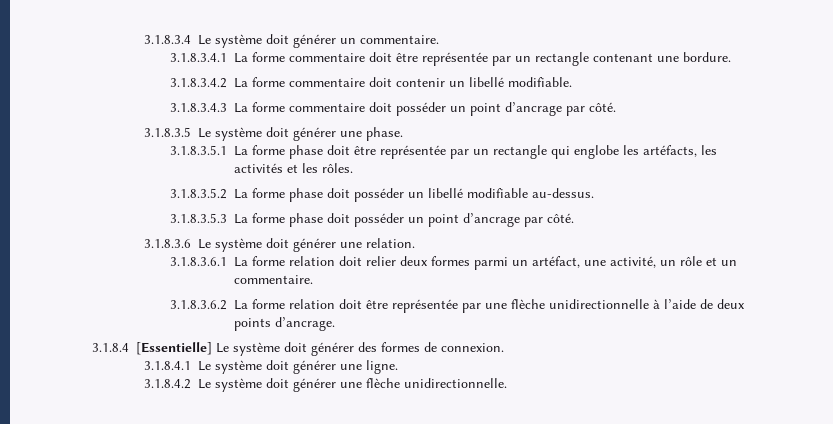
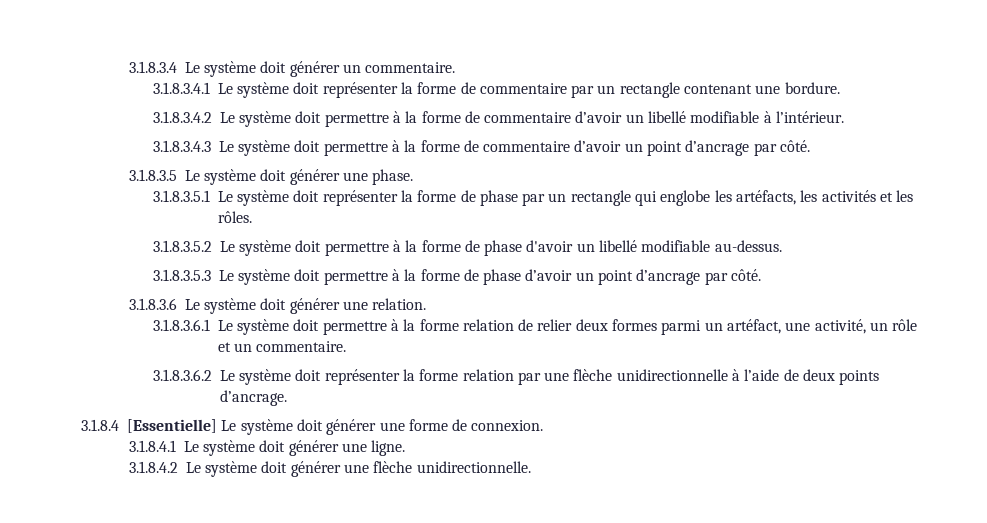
[234,52,489,66] La forme commentaire doit être représentée -> [217,82,567,98] Le système doit représenter la forme de commentaire
[234,77,573,88] [170,102,447,116] La forme commentaire doit contenir un libellé modifiable. // 3.1.8.3.4.3 La forme commentaire doit posséder -> [219,111,845,127] [152,140,622,156] Le système doit permettre à la forme de commentaire d’avoir un libellé modifiable à l’intérieur. // 3.1.8.3.4.3 Le système doit permettre à la forme de commentaire d’avoir
[234,145,447,159] La forme phase doit être représentée -> [217,190,518,206] Le système doit représenter la forme de phase
[234,188,405,202] La forme phase doit posséder -> [219,240,574,256] Le système doit permettre à la forme de phase d'avoir
[234,213,405,227] La forme phase doit posséder -> [218,269,573,285] Le système doit permettre à la forme de phase d’avoir
[234,256,363,267] La forme relation doit -> [217,319,534,335] Le système doit permettre à la forme relation de
[234,299,459,313] La forme relation doit être représentée -> [219,369,514,385] Le système doit représenter la forme relation
[358,342,421,352] des formes -> [379,419,448,431] une forme

